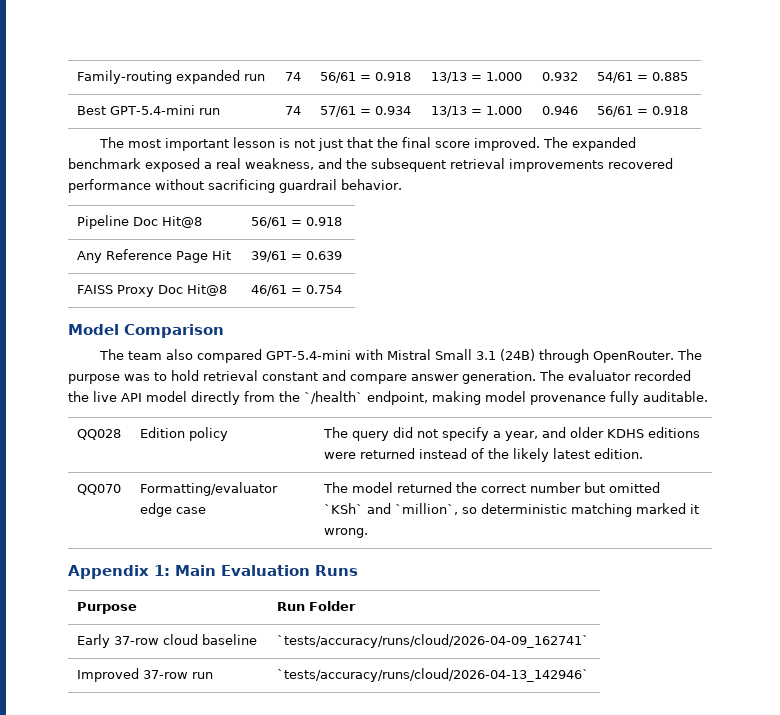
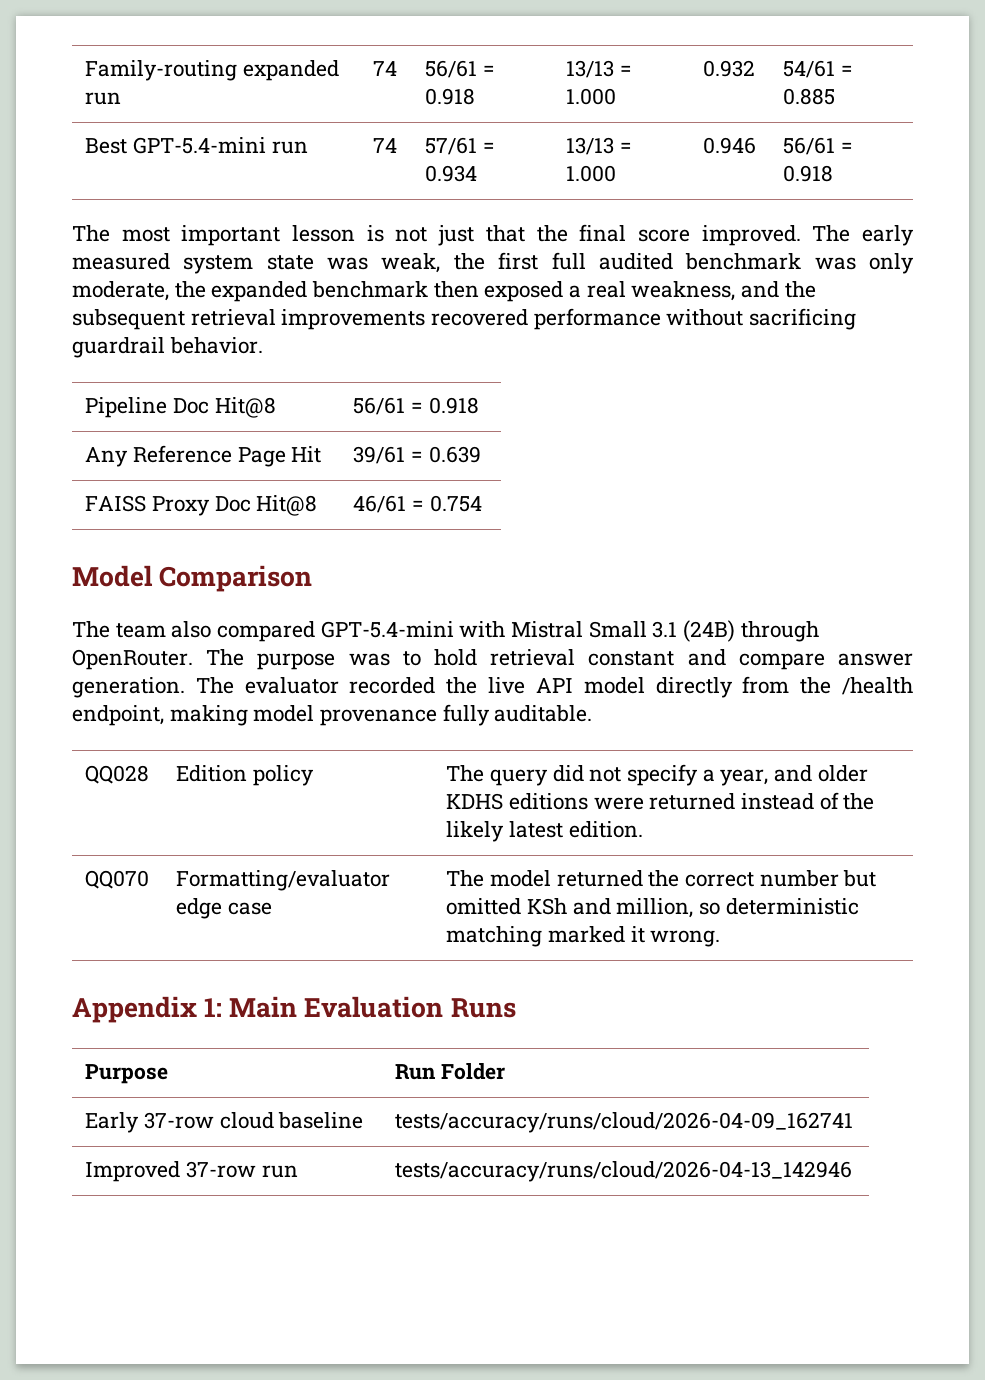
(568, 142) none -> [862,225,915,246] [72,252,915,274] [72,281,206,301] early measured system state was weak, the first full audited benchmark was only moderate, the
(141, 163) none -> [433,281,479,298] then
[304,391,363,404] `/health` -> [842,677,914,695] /health
[324,503,459,515] `KSh` and `million`, -> [527,898,694,918] KSh and million,
[277,634,590,648] `tests/accuracy/runs/cloud/2026-04-09_162741` -> [395,1112,854,1133] tests/accuracy/runs/cloud/2026-04-09_162741
[277,668,590,682] `tests/accuracy/runs/cloud/2026-04-13_142946` -> [395,1161,853,1182] tests/accuracy/runs/cloud/2026-04-13_142946

